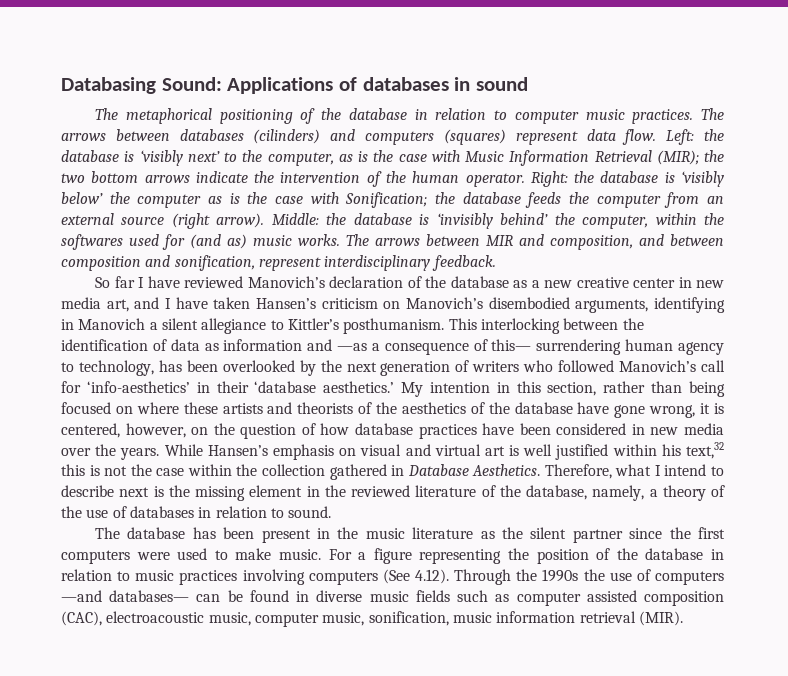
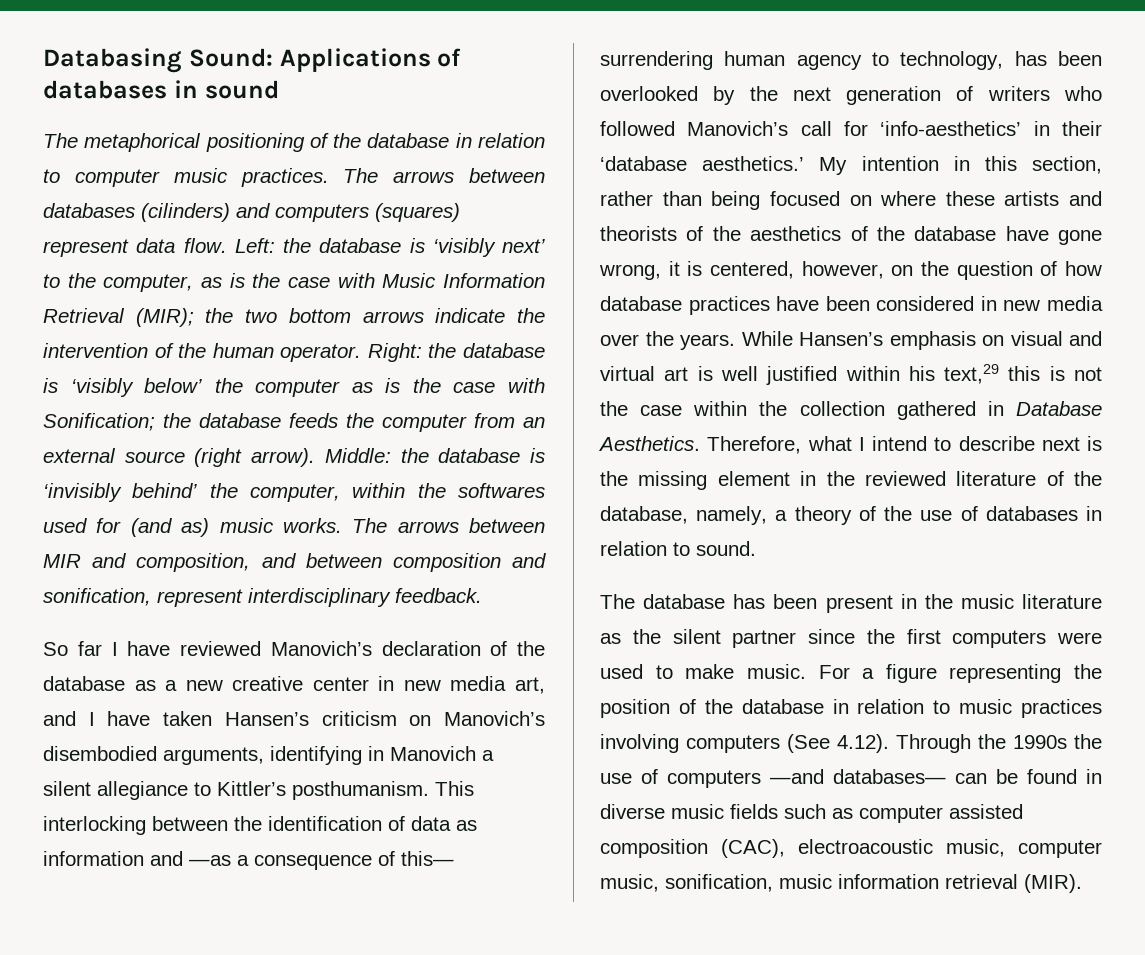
[686,442,724,459] text,32 -> [944,364,1000,384] text,29

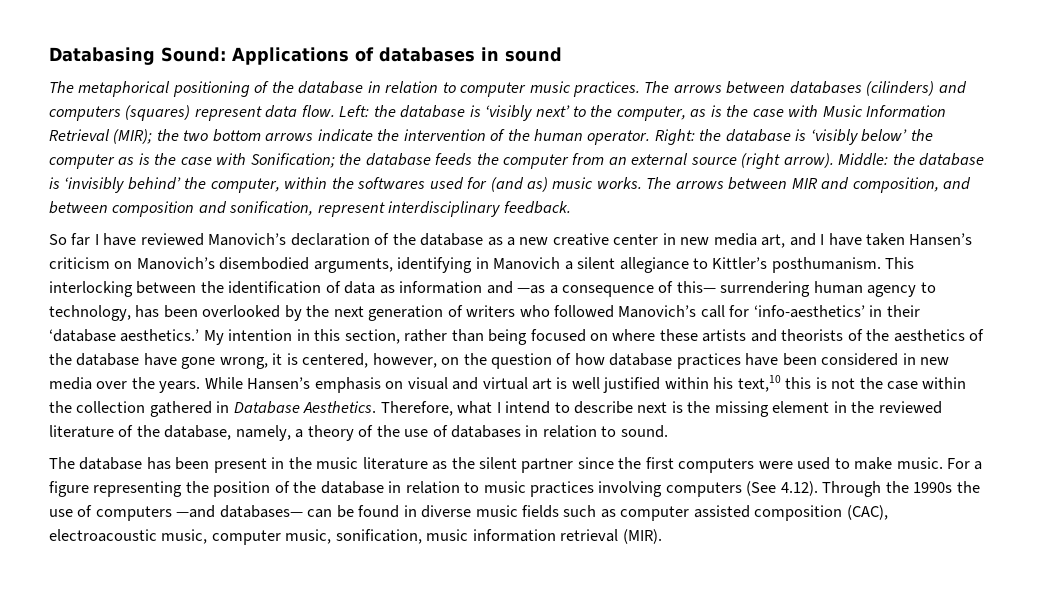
[944,364,1000,384] text,29 -> [737,375,781,392] text,10

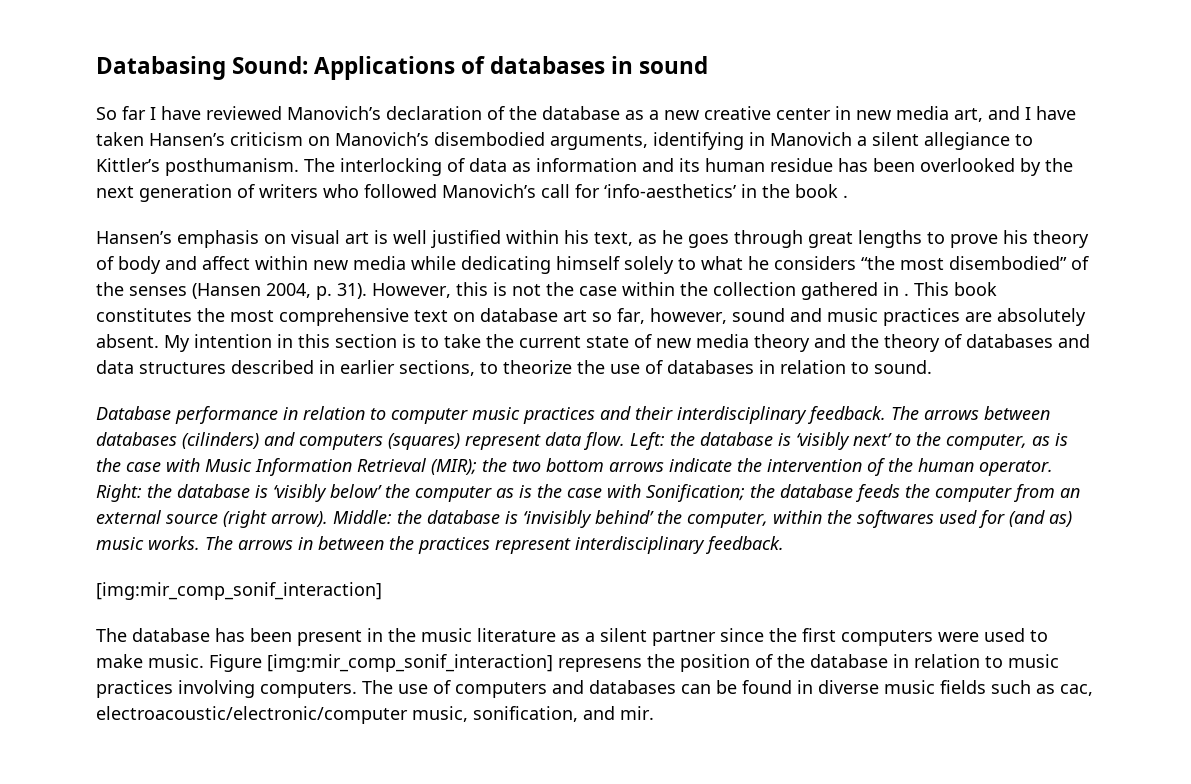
[49,81,364,97] The metaphorical positioning of the database -> [96,106,1076,122] [96,132,1033,150] [96,158,1073,176] [96,184,848,202] [96,230,1089,248] [96,256,1089,274] [96,282,997,300] [96,308,1086,326] [96,334,1090,352] [96,360,932,376] [96,406,278,424] So far I have reviewed Manovich’s declaration of the database as a new creative center in new media art, and I have taken Hansen’s criticism on Manovich’s disembodied arguments, identifying in Manovich a silent allegiance to Kittler’s posthumanism. The interlocking of data as information and its human residue has been overlooked by the next generation of writers who followed Manovich’s call for ‘info-aesthetics’ in the book . // Hansen’s emphasis on visual art is well justified within his text, as he goes through great lengths to prove his theory of body and affect within new media while dedicating himself solely to what he considers “the most disembodied” of the senses (Hansen 2004, p. 31). However, this is not the case within the collection gathered in . This book constitutes the most comprehensive text on database art so far, however, sound and music practices are absolutely absent. My intention in this section is to take the current state of new media theory and the theory of databases and data structures described in earlier sections, to theorize the use of databases in relation to sound. // Database performance
[573,81,641,97] practices. -> [523,406,886,424] practices and their interdisciplinary feedback.
[728,177,972,193] [49,201,571,217] [49,233,973,248] [49,257,915,273] [49,281,936,297] [49,305,920,321] [49,329,985,345] [49,353,950,369] [49,375,967,393] [49,401,942,417] [49,425,668,441] between MIR and composition, and between composition and sonification, represent interdisciplinary feedback. // So far I have reviewed Manovich’s declaration of the database as a new creative center in new media art, and I have taken Hansen’s criticism on Manovich’s disembodied arguments, identifying in Manovich a silent allegiance to Kittler’s posthumanism. This interlocking between the identification of data as information and —as a consequence of this— surrendering human agency to technology, has been overlooked by the next generation of writers who followed Manovich’s call for ‘info-aesthetics’ in their ‘database aesthetics.’ My intention in this section, rather than being focused on where these artists and theorists of the aesthetics of the database have gone wrong, it is centered, however, on the question of how database practices have been considered in new media over the years. While Hansen’s emphasis on visual and virtual art is well justified within his text,10 this is not the case within the collection gathered in Database Aesthetics. Therefore, what I intend to describe next is the missing element in the reviewed literature of the database, namely, a theory of the use of databases in relation to sound. -> [298,536,784,554] [96,582,382,600] in between the practices represent interdisciplinary feedback. // [img:mir_comp_sonif_interaction]
[451,457,475,469] the -> [585,632,595,642] a
[947,458,983,470] [49,481,183,497] For a figure representing -> [209,654,642,672] Figure [img:mir_comp_sonif_interaction] represens
[665,481,980,497] computers (See 4.12). Through the 1990s the -> [260,680,393,698] computers. The
[176,505,303,518] —and databases— -> [552,680,676,694] and databases
[620,505,888,521] [49,529,662,545] computer assisted composition (CAC), electroacoustic music, computer music, sonification, music information retrieval (MIR). -> [1060,684,1093,696] [96,706,654,724] cac, electroacoustic/electronic/computer music, sonification, and mir.

